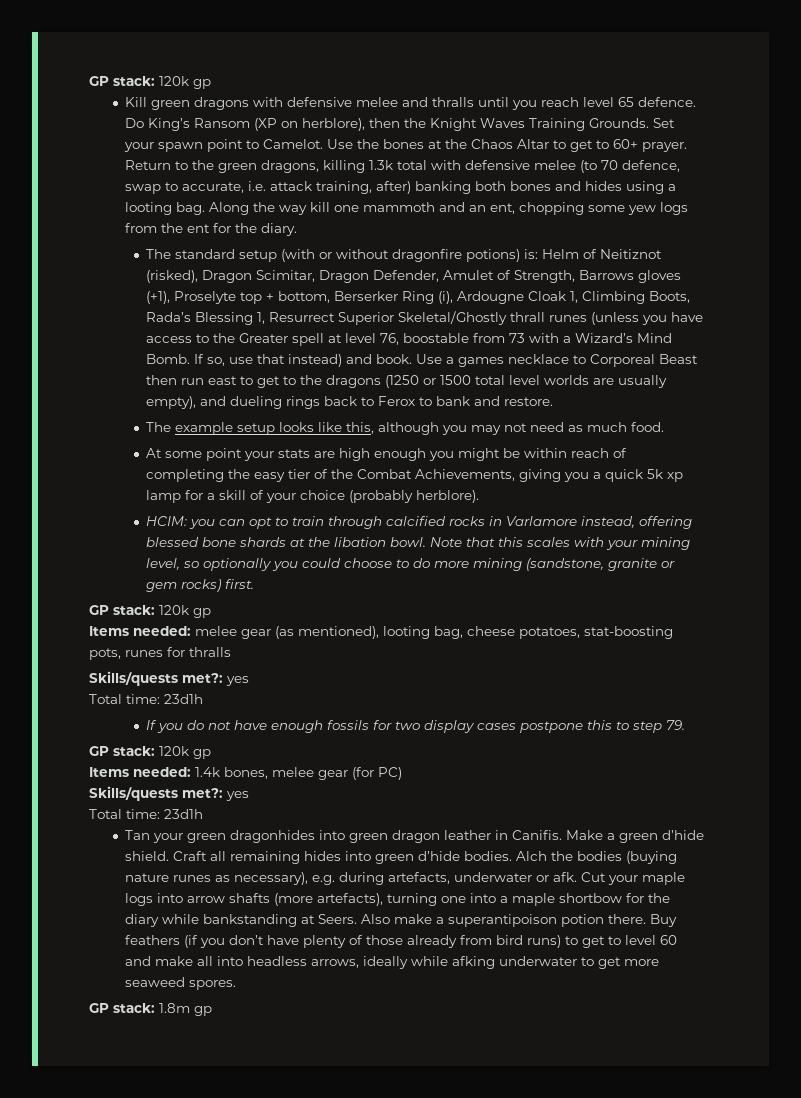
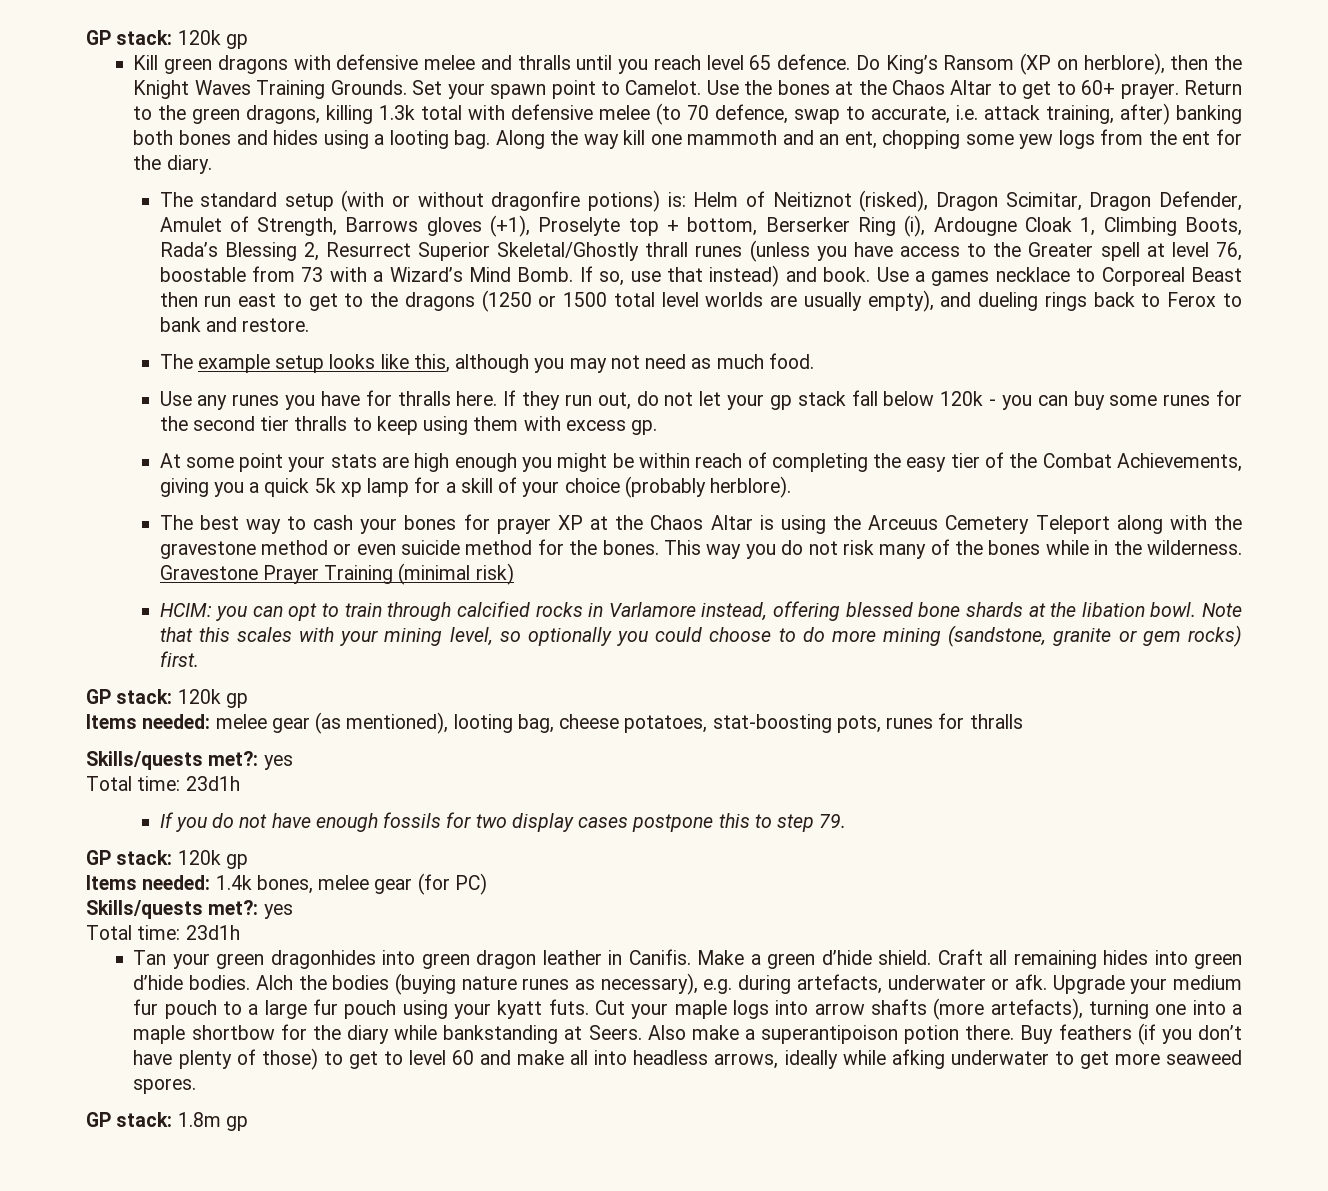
[257,312,266,324] 1, -> [303,242,319,261] 2,
(665, 427) none -> [159,390,1242,410] [159,416,658,435] // Use any runes you have for thralls here. If they run out, do not let your gp stack fall below 120k - you can buy some runes for the second tier thralls to keep using them with excess gp.
(480, 496) none -> [159,514,1242,534] [159,539,1243,559] [159,563,514,585] // The best way to cash your bones for prayer XP at the Chaos Altar is using the Arceuus Cemetery Teleport along with the gravestone method or even suicide method for the bones. This way you do not risk many of the bones while in the wilderness. Gravestone Prayer Training (minimal risk)
(578, 877) none -> [1052,975,1242,994] [133,999,589,1019] Upgrade your medium fur pouch to a large fur pouch using your kyatt futs.
[366,935,562,948] those already from bird runs) -> [261,1048,318,1070] those)

